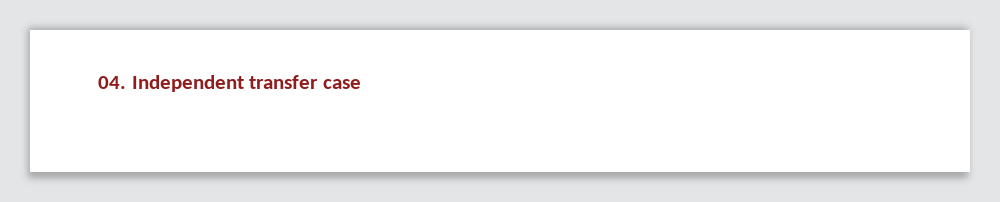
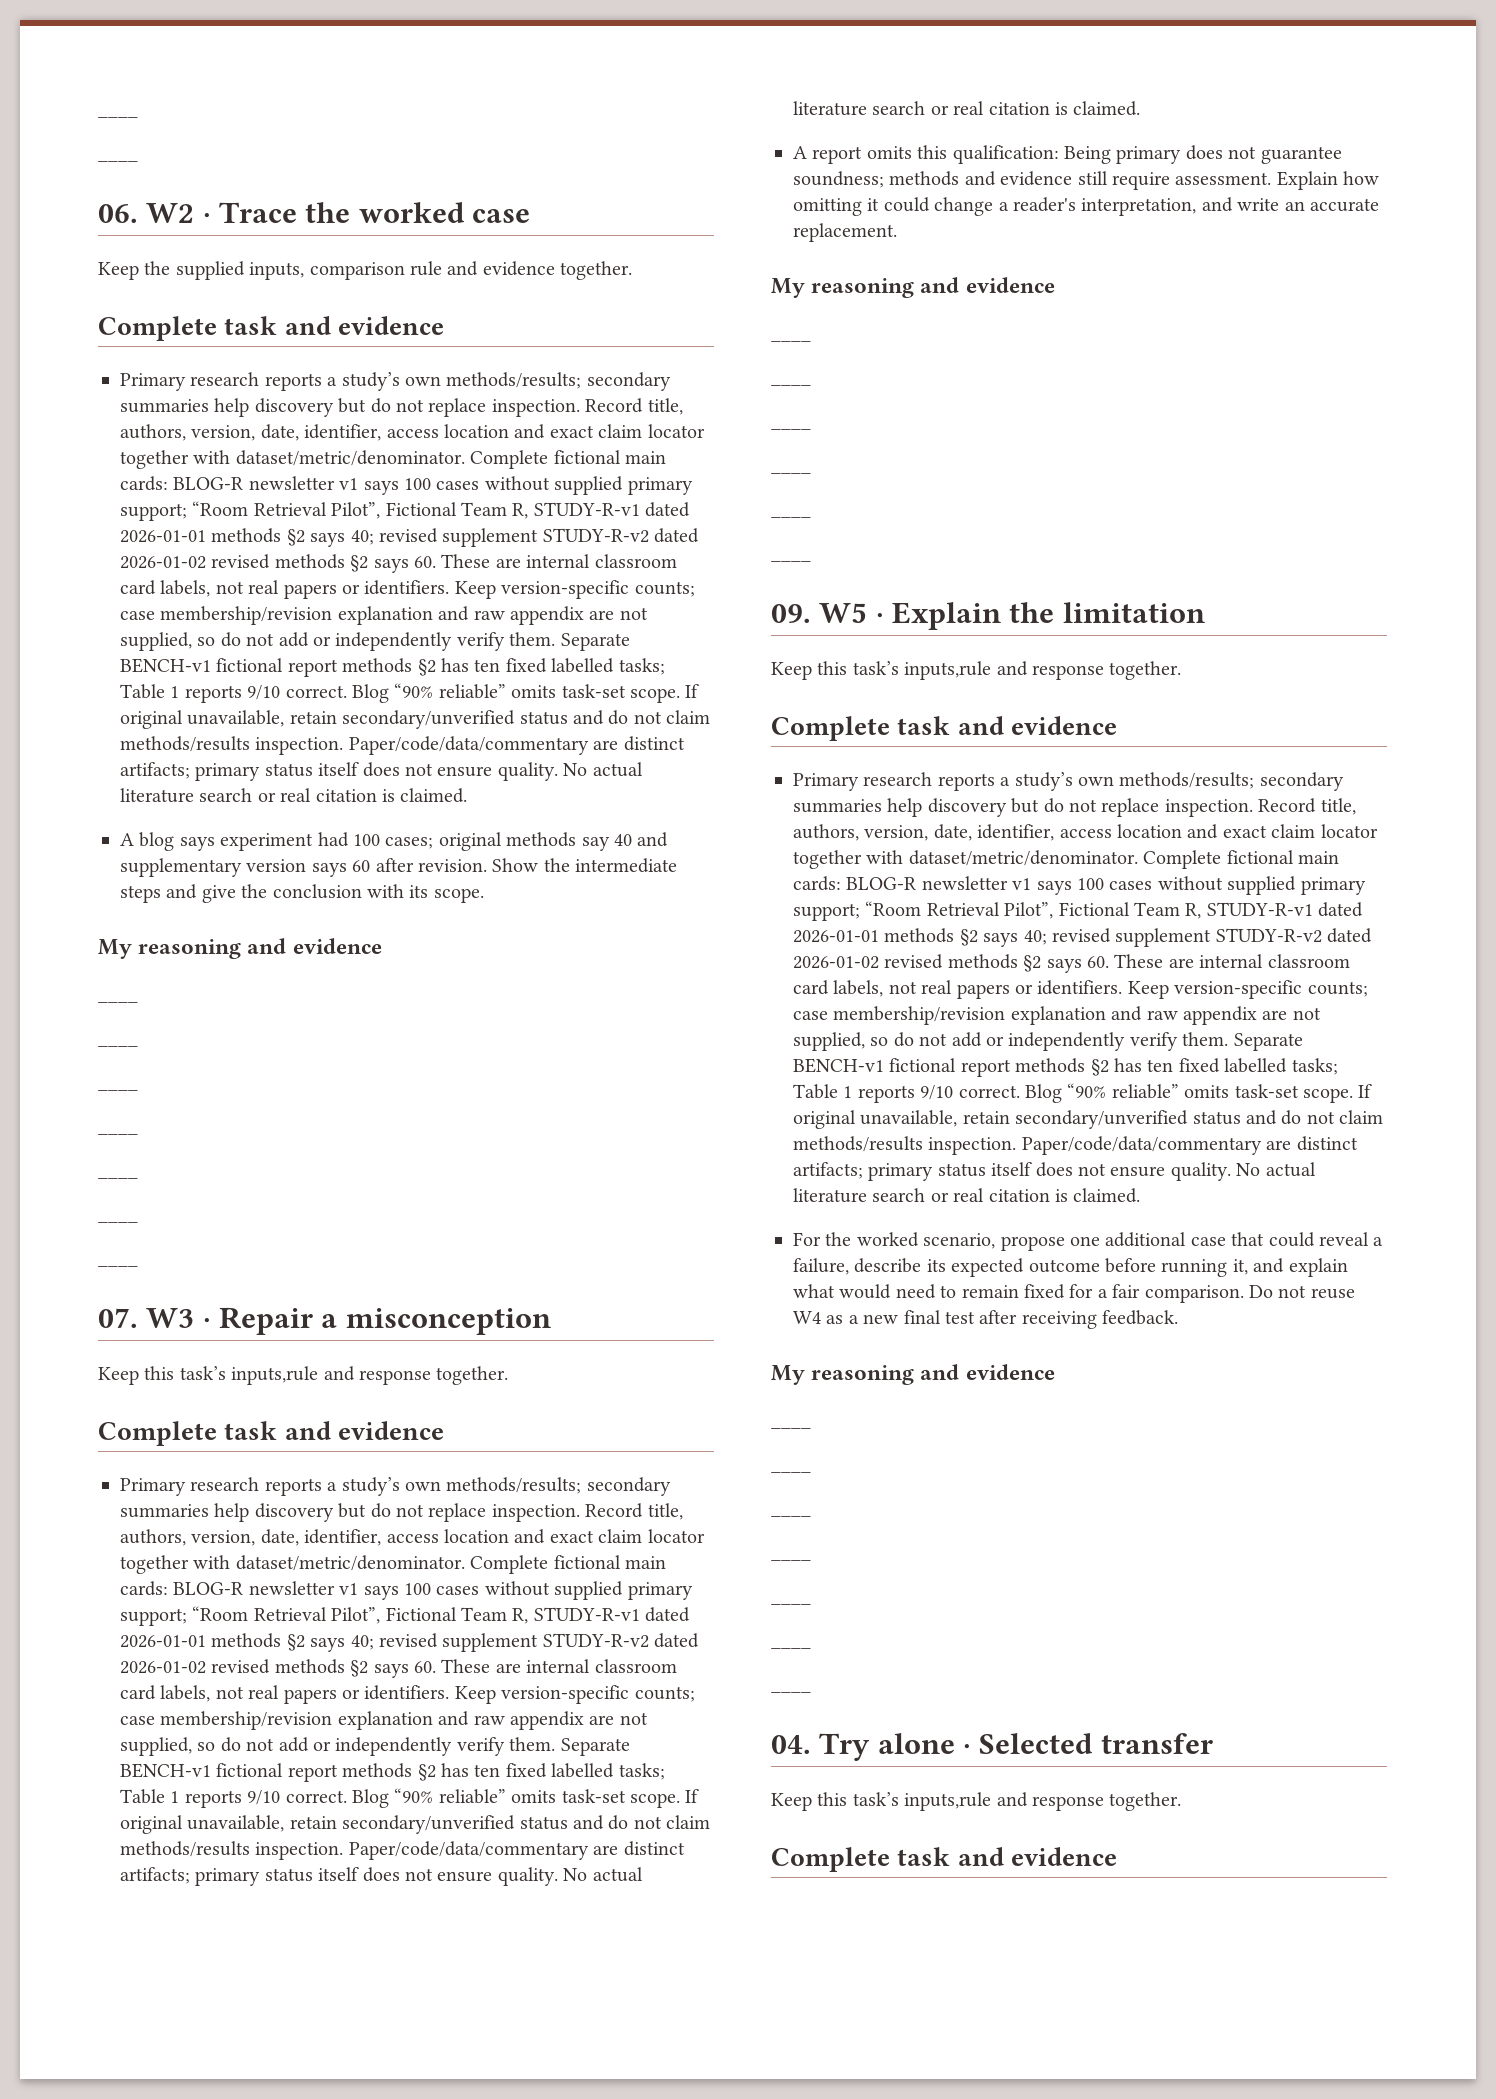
[98,75,361,92] 04. Independent transfer case -> [98,115,138,118] [98,159,138,162] [98,202,531,223] [98,261,633,280] [98,316,444,341] [120,372,671,391] [120,398,683,417] [120,424,705,441] [120,450,666,469] [120,476,693,495] [120,501,691,521] [120,528,700,547] [120,554,677,573] [120,580,695,599] [120,606,648,625] [120,632,630,651] [120,658,665,677] [120,683,700,703] [120,710,711,729] [120,736,685,755] [120,762,643,781] [120,788,468,803] [120,832,669,851] [120,858,678,877] [120,884,484,903] [98,938,382,959] [98,1000,138,1003] [98,1044,138,1047] [98,1088,138,1091] [98,1132,138,1135] [98,1176,138,1179] [98,1220,138,1223] [98,1264,138,1267] [98,1307,551,1335] [98,1366,509,1385] [98,1421,444,1446] [120,1477,671,1496] [120,1503,683,1522] [120,1529,705,1546] [120,1555,666,1574] [120,1581,693,1600] [120,1606,691,1626] [120,1633,700,1652] [120,1659,677,1678] [120,1685,695,1704] [120,1711,648,1730] [120,1737,630,1756] [120,1763,665,1782] [120,1788,700,1808] [120,1815,711,1834] [120,1841,685,1860] [120,1867,643,1886] [793,101,1141,116] [793,145,1342,164] [793,171,1380,190] [793,197,1379,216] [793,223,897,242] [771,277,1055,298] [771,339,811,342] [771,383,811,386] [771,427,811,430] [771,471,811,474] [771,515,811,518] [771,559,811,562] [771,602,1205,630] [771,661,1182,680] [771,716,1117,741] [793,772,1344,791] [793,798,1356,817] [793,824,1378,841] [793,850,1339,869] [793,876,1366,895] [793,901,1364,921] [793,928,1373,947] [793,954,1350,973] [793,980,1368,999] [793,1006,1321,1025] [793,1032,1303,1051] [793,1058,1338,1077] [793,1083,1373,1103] [793,1110,1384,1129] [793,1136,1358,1155] [793,1162,1316,1181] [793,1188,1141,1203] [793,1232,1384,1251] [793,1258,1348,1277] [793,1284,1355,1303] [793,1310,1179,1329] [771,1364,1055,1385] [771,1426,811,1429] [771,1470,811,1473] [771,1514,811,1517] [771,1558,811,1561] [771,1602,811,1605] [771,1646,811,1649] [771,1690,811,1693] [771,1733,1213,1761] [771,1792,1182,1811] [771,1847,1117,1872] ____ // ____ // 06. W2 · Trace the worked case // Keep the supplied inputs, comparison rule and evidence together. // Complete task and evidence // Primary research reports a study’s own methods/results; secondary summaries help discovery but do not replace inspection. Record title, authors, version, date, identifier, access location and exact claim locator together with dataset/metric/denominator. Complete fictional main cards: BLOG-R newsletter v1 says 100 cases without supplied primary support; “Room Retrieval Pilot”, Fictional Team R, STUDY-R-v1 dated 2026-01-01 methods §2 says 40; revised supplement STUDY-R-v2 dated 2026-01-02 revised methods §2 says 60. These are internal classroom card labels, not real papers or identifiers. Keep version-specific counts; case membership/revision explanation and raw appendix are not supplied, so do not add or independently verify them. Separate BENCH-v1 fictional report methods §2 has ten fixed labelled tasks; Table 1 reports 9/10 correct. Blog “90% reliable” omits task-set scope. If original unavailable, retain secondary/unverified status and do not claim methods/results inspection. Paper/code/data/commentary are distinct artifacts; primary status itself does not ensure quality. No actual literature search or real citation is claimed. // A blog says experiment had 100 cases; original methods say 40 and supplementary version says 60 after revision. Show the intermediate steps and give the conclusion with its scope. // My reasoning and evidence // ____ // ____ // ____ // ____ // ____ // ____ // ____ // 07. W3 · Repair a misconception // Keep this task’s inputs,rule and response together. // Complete task and evidence // Primary research reports a study’s own methods/results; secondary summaries help discovery but do not replace inspection. Record title, authors, version, date, identifier, access location and exact claim locator together with dataset/metric/denominator. Complete fictional main cards: BLOG-R newsletter v1 says 100 cases without supplied primary support; “Room Retrieval Pilot”, Fictional Team R, STUDY-R-v1 dated 2026-01-01 methods §2 says 40; revised supplement STUDY-R-v2 dated 2026-01-02 revised methods §2 says 60. These are internal classroom card labels, not real papers or identifiers. Keep version-specific counts; case membership/revision explanation and raw appendix are not supplied, so do not add or independently verify them. Separate BENCH-v1 fictional report methods §2 has ten fixed labelled tasks; Table 1 reports 9/10 correct. Blog “90% reliable” omits task-set scope. If original unavailable, retain secondary/unverified status and do not claim methods/results inspection. Paper/code/data/commentary are distinct artifacts; primary status itself does not ensure quality. No actual literature search or real citation is claimed. // A report omits this qualification: Being primary does not guarantee soundness; methods and evidence still require assessment. Explain how omitting it could change a reader's interpretation, and write an accurate replacement. // My reasoning and evidence // ____ // ____ // ____ // ____ // ____ // ____ // 09. W5 · Explain the limitation // Keep this task’s inputs,rule and response together. // Complete task and evidence // Primary research reports a study’s own methods/results; secondary summaries help discovery but do not replace inspection. Record title, authors, version, date, identifier, access location and exact claim locator together with dataset/metric/denominator. Complete fictional main cards: BLOG-R newsletter v1 says 100 cases without supplied primary support; “Room Retrieval Pilot”, Fictional Team R, STUDY-R-v1 dated 2026-01-01 methods §2 says 40; revised supplement STUDY-R-v2 dated 2026-01-02 revised methods §2 says 60. These are internal classroom card labels, not real papers or identifiers. Keep version-specific counts; case membership/revision explanation and raw appendix are not supplied, so do not add or independently verify them. Separate BENCH-v1 fictional report methods §2 has ten fixed labelled tasks; Table 1 reports 9/10 correct. Blog “90% reliable” omits task-set scope. If original unavailable, retain secondary/unverified status and do not claim methods/results inspection. Paper/code/data/commentary are distinct artifacts; primary status itself does not ensure quality. No actual literature search or real citation is claimed. // For the worked scenario, propose one additional case that could reveal a failure, describe its expected outcome before running it, and explain what would need to remain fixed for a fair comparison. Do not reuse W4 as a new final test after receiving feedback. // My reasoning and evidence // ____ // ____ // ____ // ____ // ____ // ____ // ____ // 04. Try alone · Selected transfer // Keep this task’s inputs,rule and response together. // Complete task and evidence

